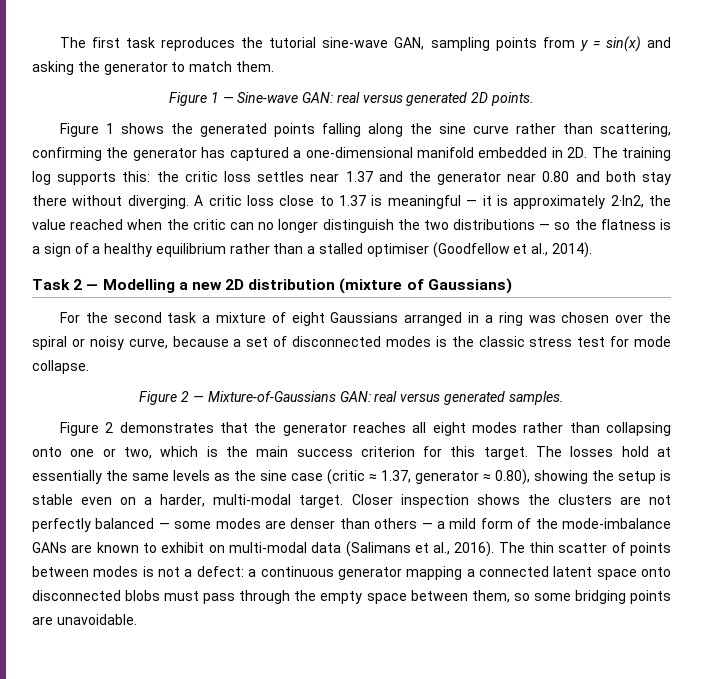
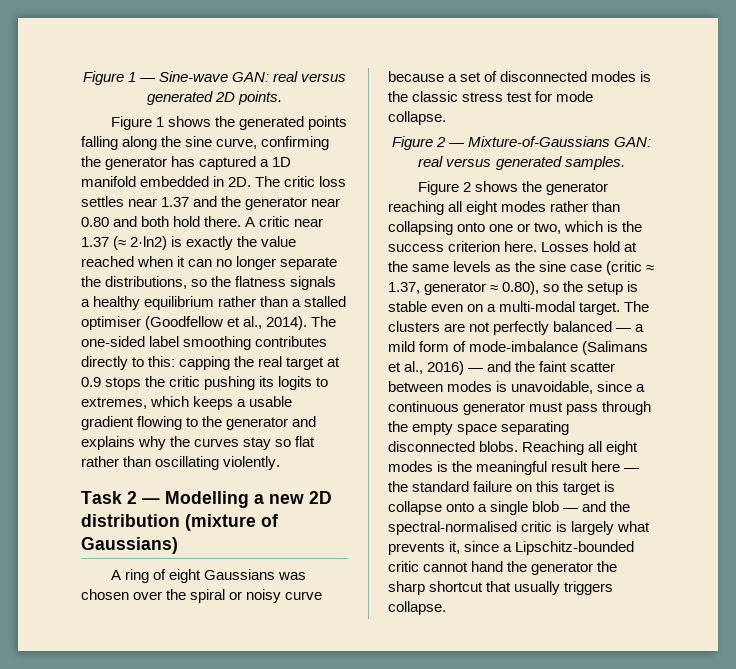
[59,36,672,52] [32,61,274,75] The first task reproduces the tutorial sine-wave GAN, sampling points from y = sin(x) and asking the generator to match them. // -> (82, 78) none
[472,123,671,137] curve rather than scattering, -> [216,138,258,149] curve,
[305,147,413,158] one-dimensional -> [272,157,292,167] 1D
[621,147,671,161] [32,171,179,185] training log supports this: the -> (281, 181) none
[642,172,671,185] [32,195,644,209] stay there without diverging. A critic loss close to 1.37 is meaningful — it is approximately 2·ln2, -> [173,216,324,227] [81,236,234,250] hold there. A critic near 1.37 (≈ 2·ln2) is exactly
[166,219,226,230] the critic -> [177,256,186,267] it
[322,219,671,233] [32,243,89,257] distinguish the two distributions — so the flatness is a sign of -> [280,257,338,270] [81,276,337,290] separate the distributions, so the flatness signals
(592, 250) none -> [311,316,337,327] [81,336,328,350] [81,356,341,370] [81,376,329,390] [81,396,293,410] [81,416,317,430] [81,436,316,450] [81,456,281,470] The one-sided label smoothing contributes directly to this: capping the real target at 0.9 stops the critic pushing its logits to extremes, which keeps a usable gradient flowing to the generator and explains why the curves stay so flat rather than oscillating violently.
[59,312,523,326] For the second task a mixture of eight Gaussians arranged in a ring -> [111,569,276,583] A ring of eight Gaussians
[128,338,168,349] curve, -> [285,591,323,600] curve
[119,422,406,436] demonstrates that the generator reaches -> [475,181,609,195] [388,201,444,215] shows the generator reaching
[256,446,289,457] main -> (643, 226) none
[423,446,614,460] for this target. The losses -> [504,241,590,252] here. Losses
[32,470,102,484] essentially -> (638, 247) none
[534,470,588,484] showing -> [543,284,560,292] so
[160,494,206,507] harder, -> (497, 308) none
[351,494,550,508] Closer inspection shows the -> [624,301,650,312] The
[174,518,671,529] [32,541,671,557] [32,566,671,580] [32,590,161,601] some modes are denser than others — a mild form of the mode-imbalance GANs are known to exhibit on multi-modal data (Salimans et al., 2016). The thin scatter of points between modes is not a defect: a continuous generator mapping a connected latent space onto disconnected blobs -> [635,324,645,332] [388,341,649,355] [388,361,616,375] [388,381,646,394] [388,401,526,415] a mild form of mode-imbalance (Salimans et al., 2016) — and the faint scatter between modes is unavoidable, since a continuous generator
[410,590,672,604] [32,614,137,625] between them, so some bridging points are unavoidable. -> [501,421,570,435] [388,441,639,455] [388,461,640,475] [388,481,616,495] [388,501,631,515] [388,521,651,535] [388,541,635,555] [388,561,618,575] [388,581,614,595] [388,601,446,615] separating disconnected blobs. Reaching all eight modes is the meaningful result here — the standard failure on this target is collapse onto a single blob — and the spectral-normalised critic is largely what prevents it, since a Lipschitz-bounded critic cannot hand the generator the sharp shortcut that usually triggers collapse.

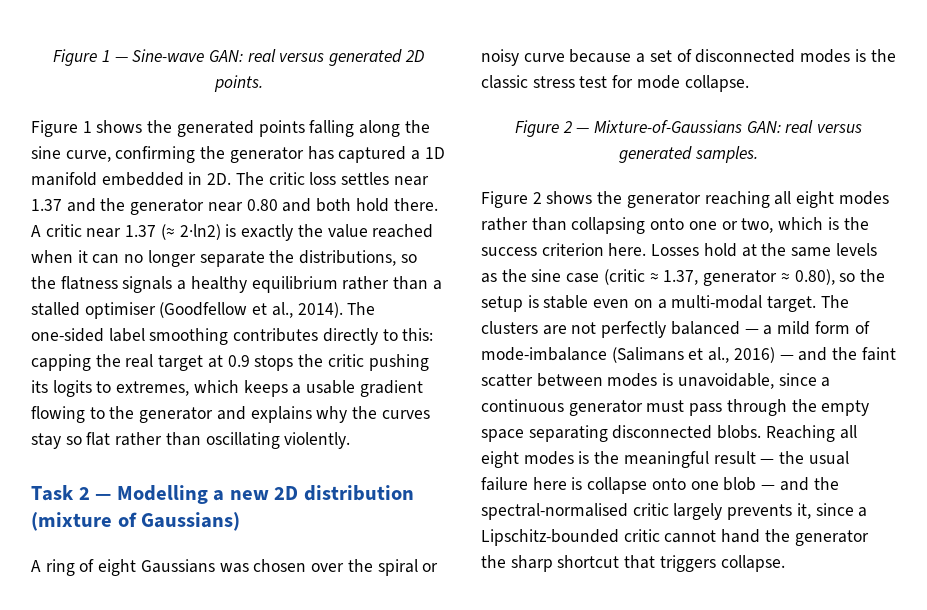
[591,461,621,472] here -> (756, 457) none
[412,481,602,495] standard failure on this target -> [808,451,849,465] [481,477,567,491] usual failure here
[478,501,529,515] a single -> [690,481,719,490] one
[556,521,651,535] is largely what -> [673,503,723,520] largely
[514,581,561,595] usually -> (656, 562) none

